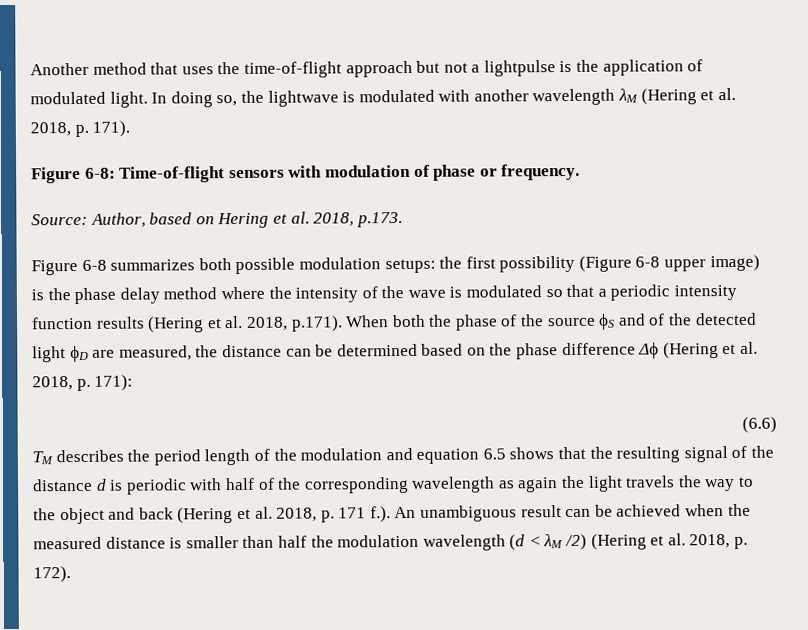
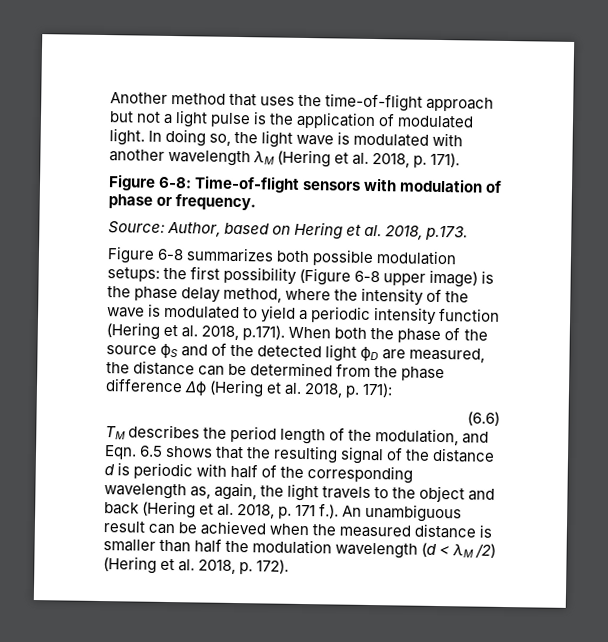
[483,60,556,77] lightpulse -> [175,110,252,128] light pulse
[267,90,339,107] lightwave -> [261,130,335,148] light wave
[163,287,218,300] method -> [223,287,283,303] method,
[545,284,595,298] so that -> [243,305,297,323] to yield
[96,316,145,329] results -> (501, 315) none
[421,343,486,356] based on -> [336,363,372,378] from
[300,447,480,464] modulation and equation -> [375,428,490,446] [104,445,137,460] modulation, and Eqn.
[498,477,559,493] as again -> [190,482,258,501] as, again,
[677,475,736,492] the way -> (372, 493) none

